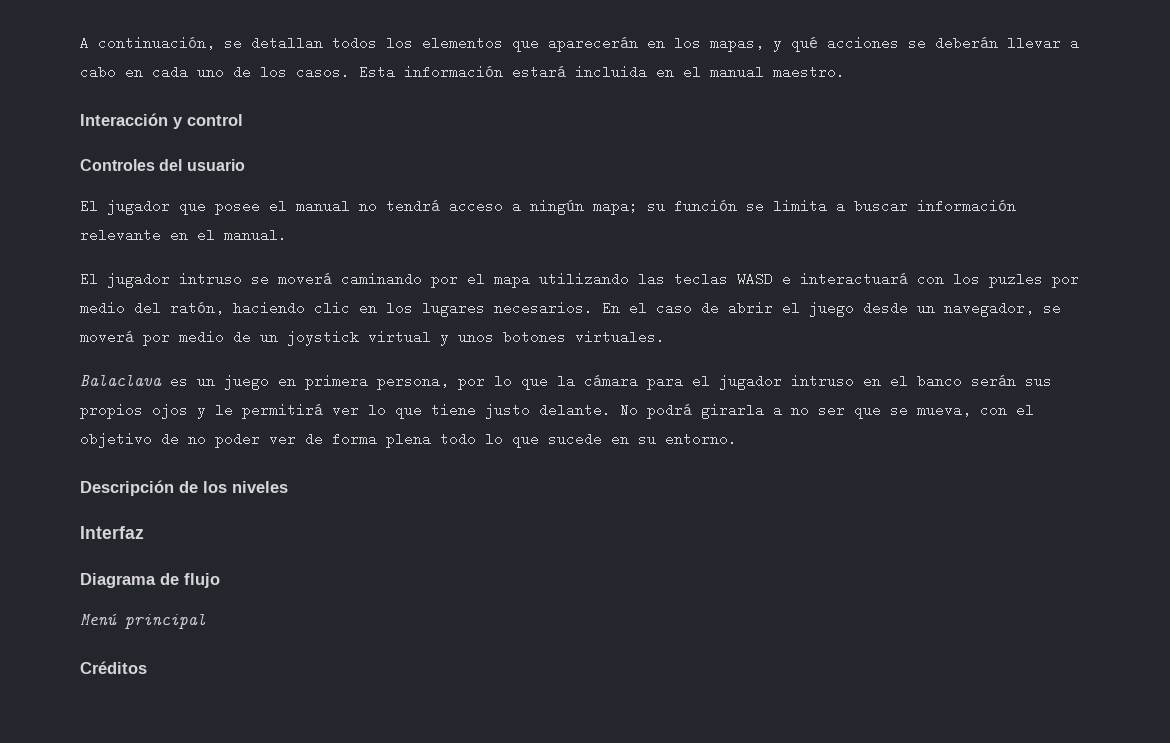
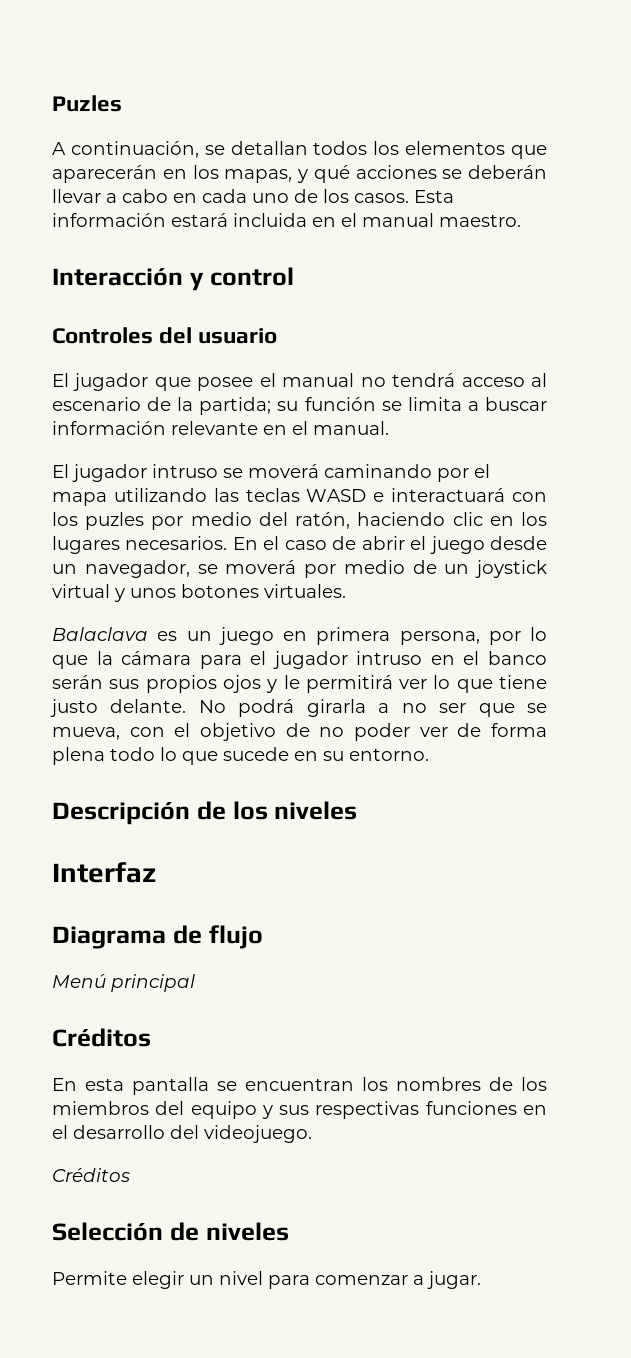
(80, 43) none -> [52,95,122,112] Puzles //
[512,199,638,215] a ningún mapa; -> [531,373,548,387] [52,397,272,415] al escenario de la partida;
(147, 667) none -> [52,1077,547,1095] [52,1101,547,1119] [52,1125,312,1143] [52,1168,130,1182] [52,1222,289,1241] [52,1271,481,1289] // En esta pantalla se encuentran los nombres de los miembros del equipo y sus respectivas funciones en el desarrollo del videojuego. // Créditos // Selección de niveles // Permite elegir un nivel para comenzar a jugar.

